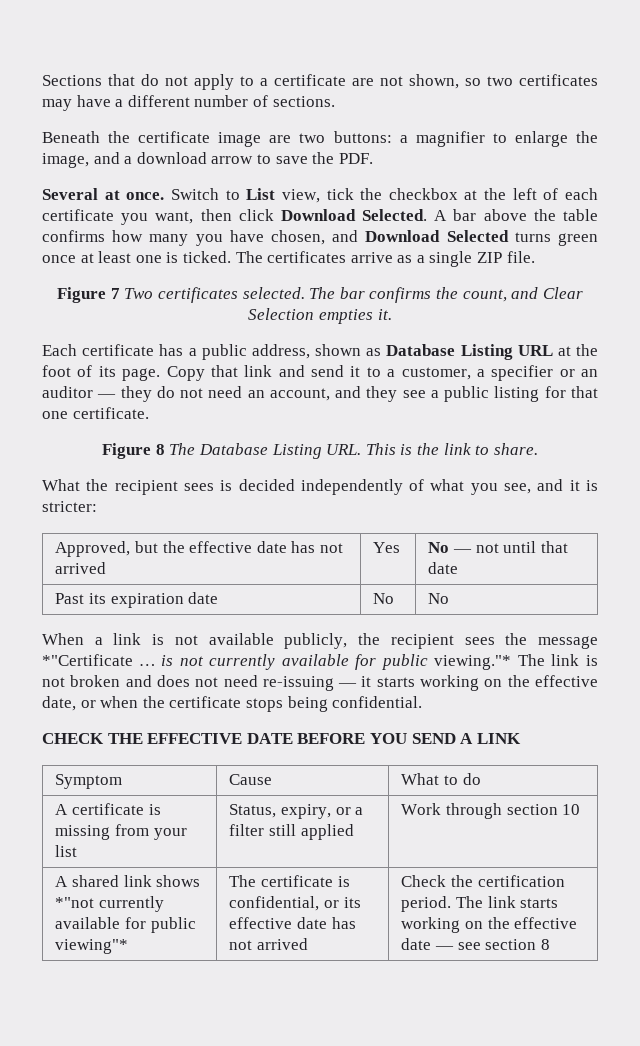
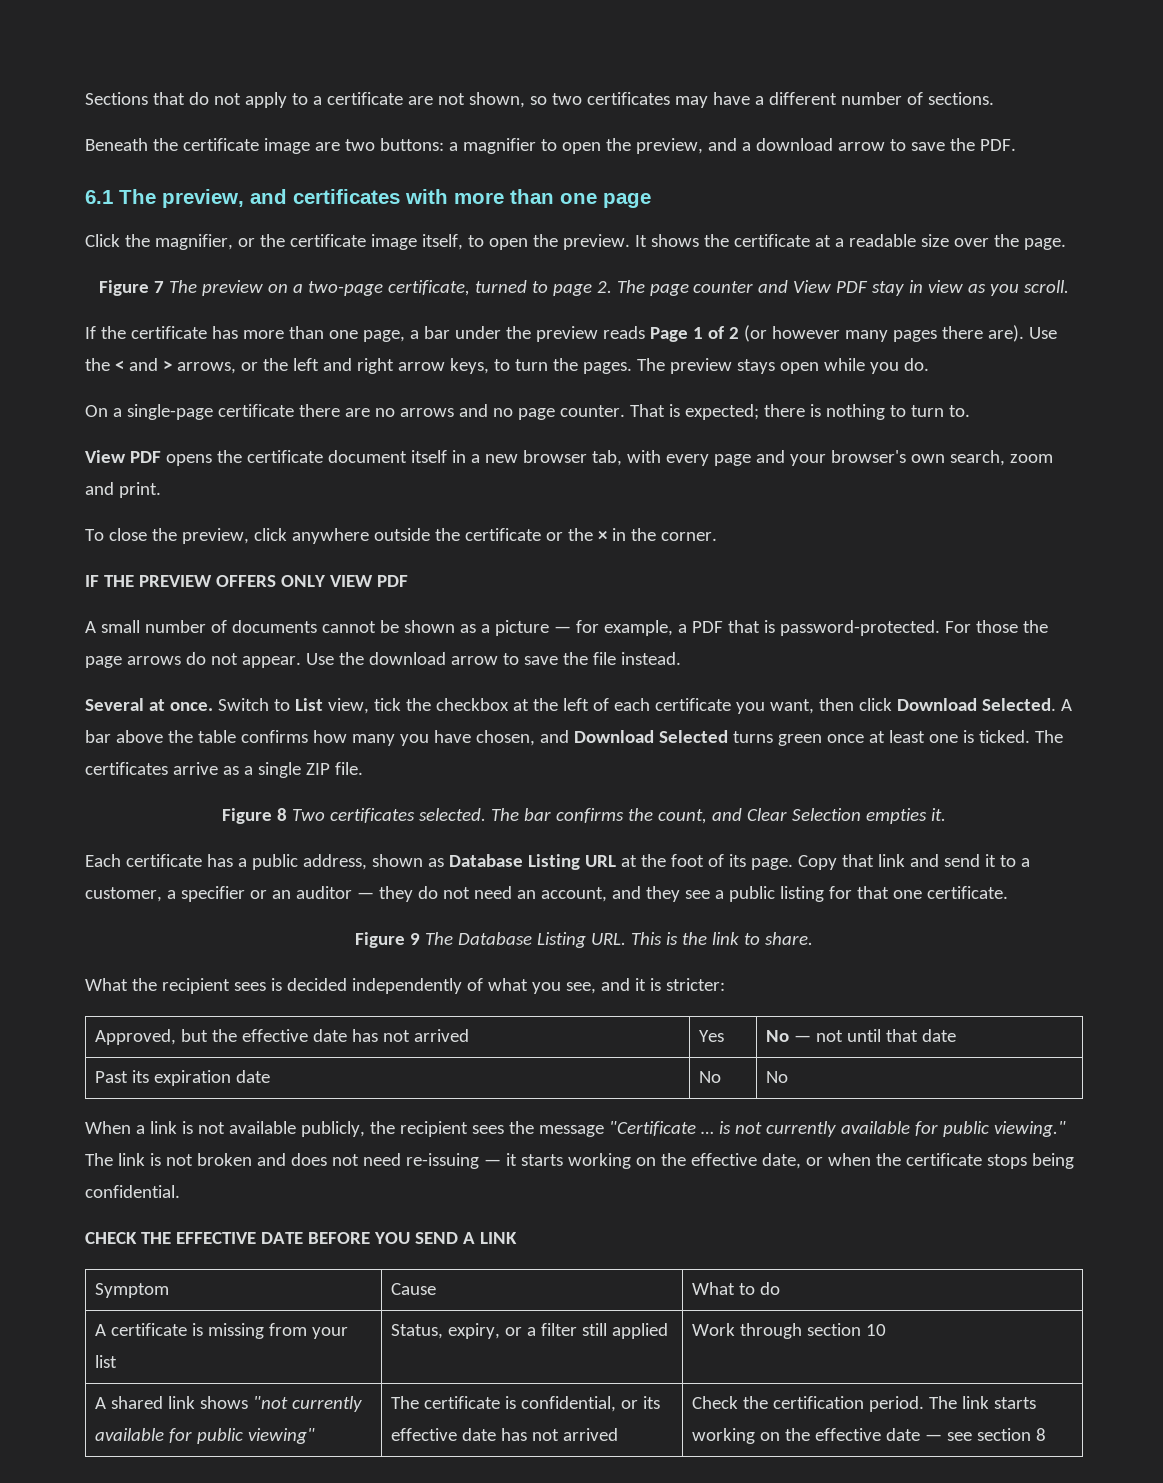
[514,131,598,147] [42,153,89,168] enlarge the image, -> [561,138,703,154] open the preview,
(373, 158) none -> [85,189,651,208] [85,234,1066,250] [98,280,1070,296] [85,325,1057,342] [85,358,929,374] [85,404,970,420] [85,450,1053,466] [85,482,161,498] [85,528,717,544] [85,575,408,587] [85,620,1048,636] [85,652,681,668] // 6.1 The preview, and certificates with more than one page // Click the magnifier, or the certificate image itself, to open the preview. It shows the certificate at a readable size over the page. // Figure 7 The preview on a two-page certificate, turned to page 2. The page counter and View PDF stay in view as you scroll. // If the certificate has more than one page, a bar under the preview reads Page 1 of 2 (or however many pages there are). Use the < and > arrows, or the left and right arrow keys, to turn the pages. The preview stays open while you do. // On a single-page certificate there are no arrows and no page counter. That is expected; there is nothing to turn to. // View PDF opens the certificate document itself in a new browser tab, with every page and your browser's own search, zoom and print. // To close the preview, click anywhere outside the certificate or the × in the corner. // IF THE PREVIEW OFFERS ONLY VIEW PDF // A small number of documents cannot be shown as a picture — for example, a PDF that is password-protected. For those the page arrows do not appear. Use the download arrow to save the file instead.
[110,288,120,299] 7 -> [277,808,288,821] 8
[155,444,165,455] 8 -> [410,933,421,945] 9
[42,654,133,666] *"Certificate -> [608,1121,696,1136] "Certificate
[434,655,512,670] viewing."* -> [993,1121,1066,1137] viewing."
[55,896,165,912] [55,917,196,933] [55,939,129,954] *"not currently available for public viewing"* -> [252,1396,362,1412] [94,1428,315,1444] "not currently available for public viewing"

